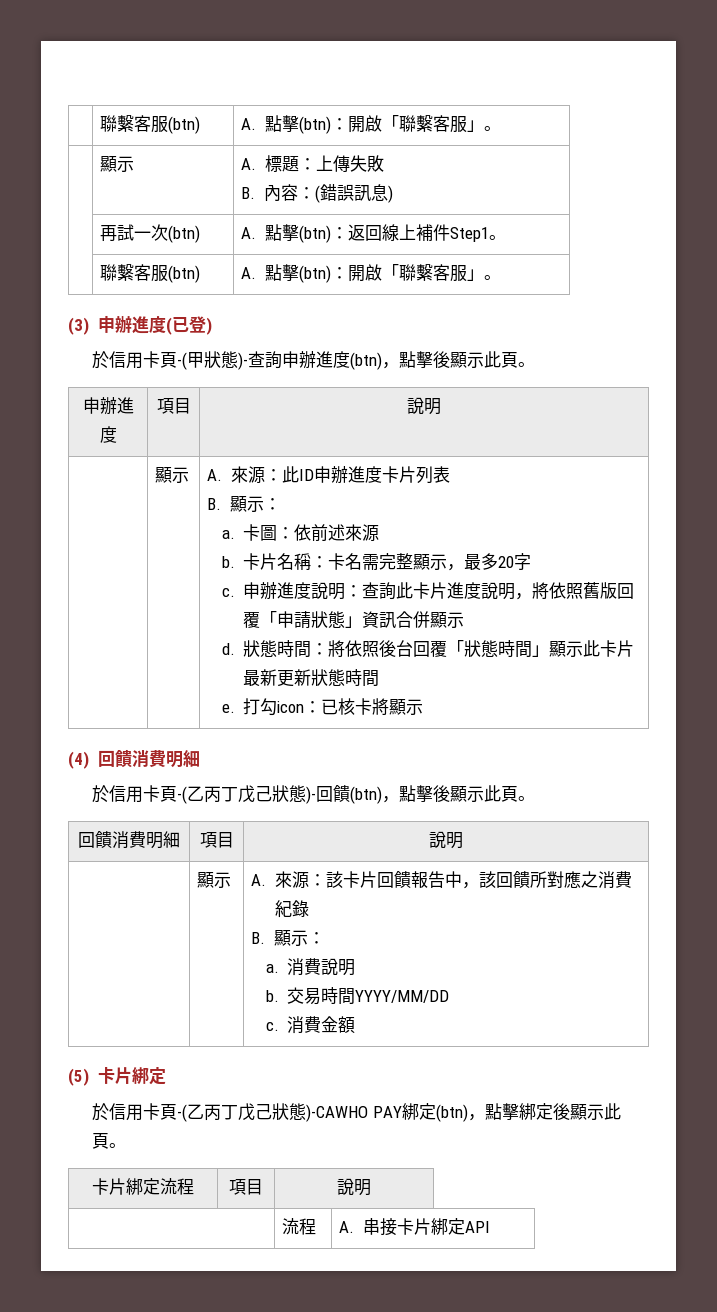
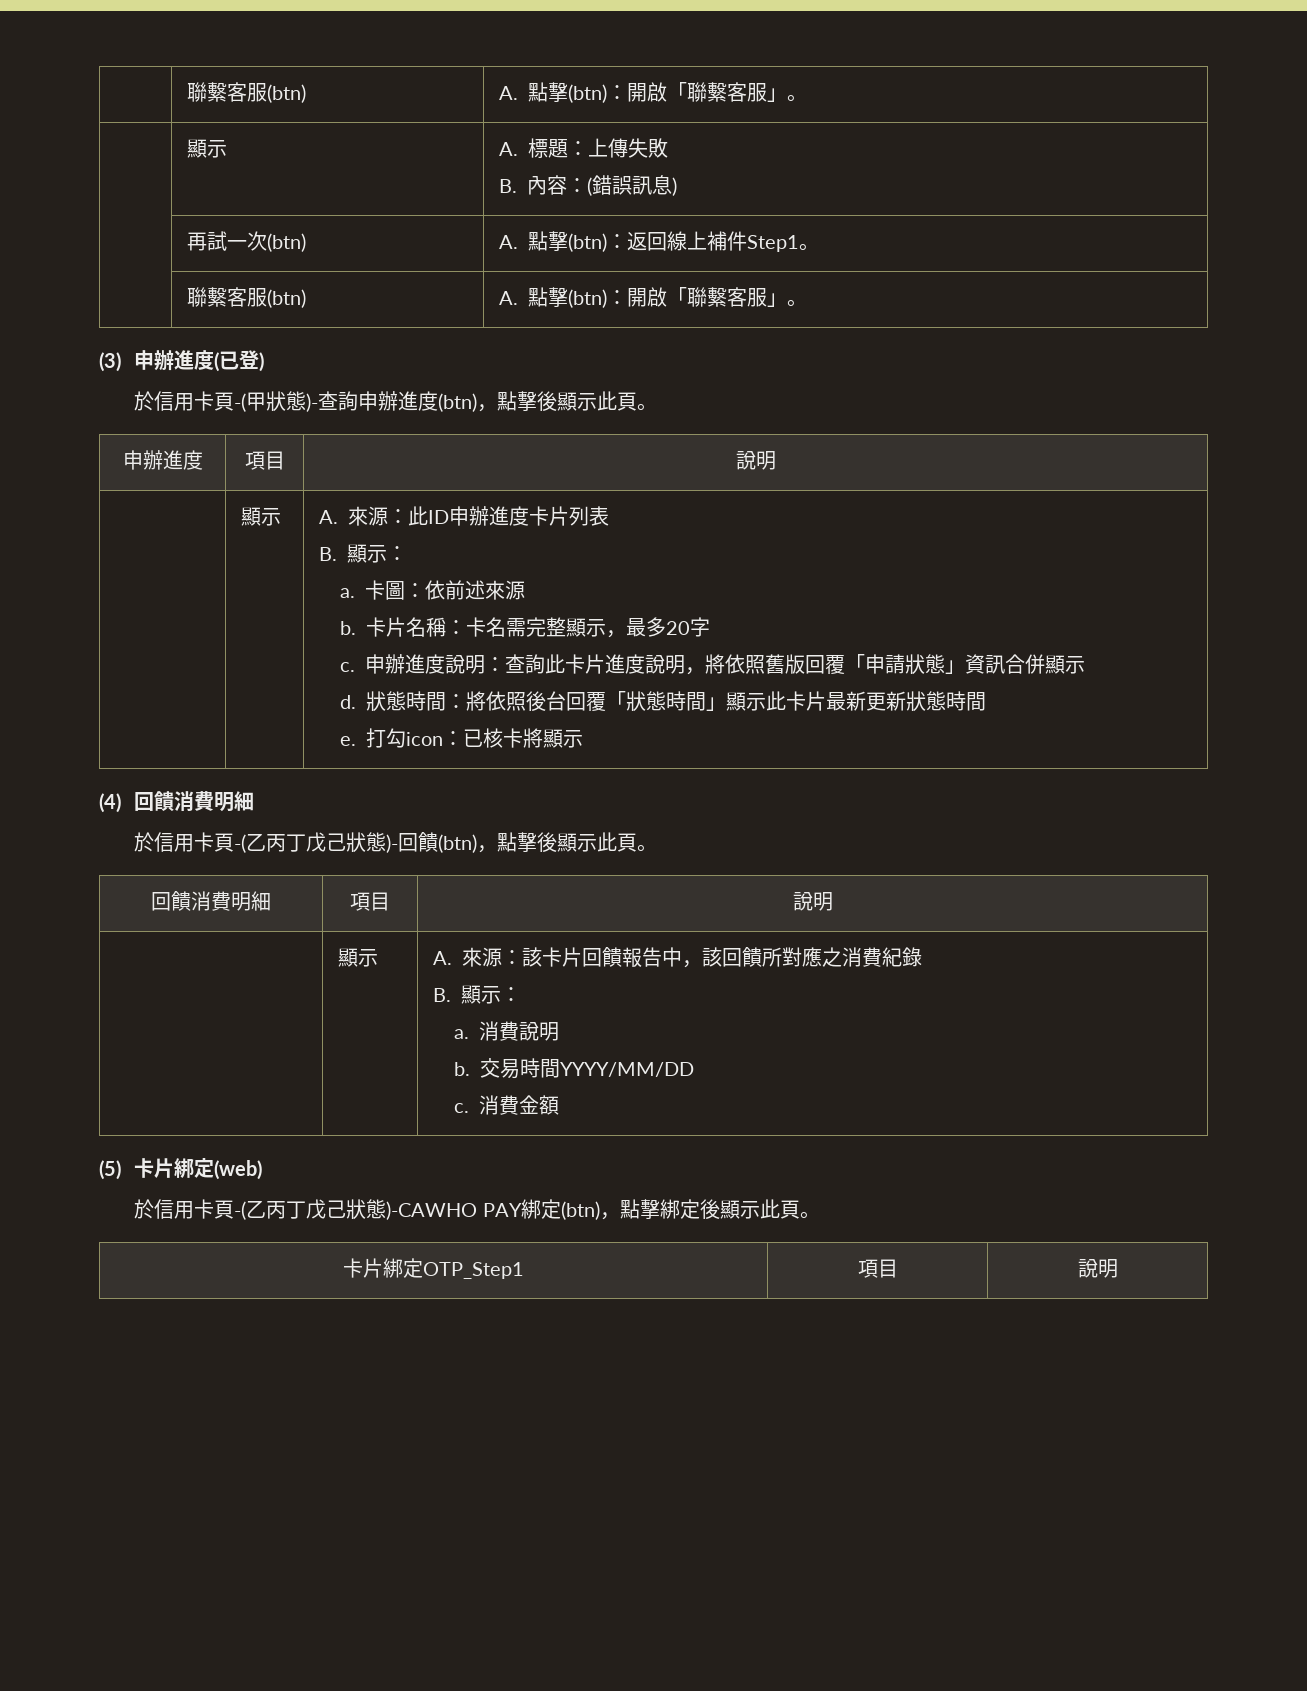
(166, 1076) none -> [214,1160,263,1180] (web)
[160,1178,194,1195] [229,1179,263,1195] [337,1178,371,1196] [282,1218,317,1235] [339,1218,490,1236] 流程 | 項目 | 說明 // | 流程 | A.串接卡片綁定API -> [423,1262,524,1279] [857,1259,898,1278] [1077,1259,1118,1278] OTP_Step1 | 項目 | 說明

